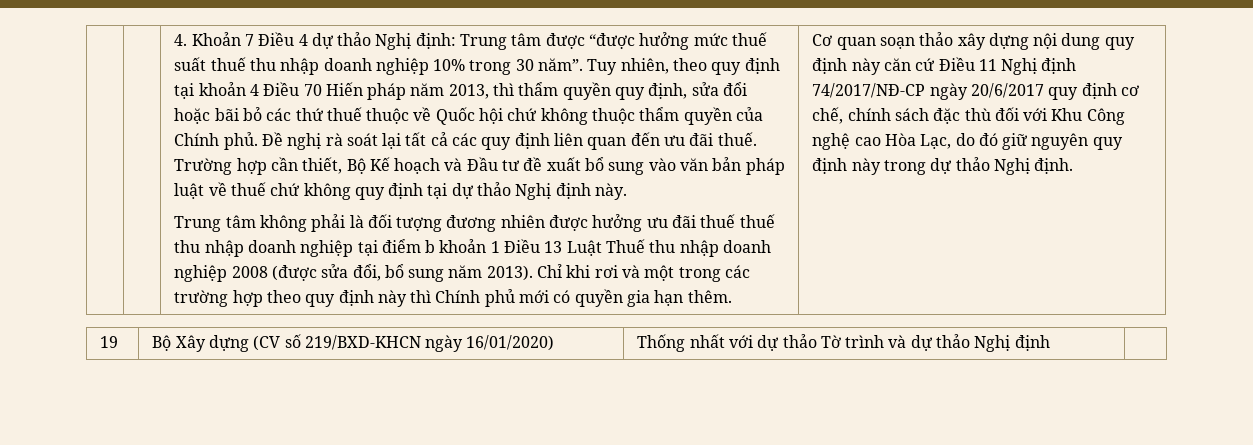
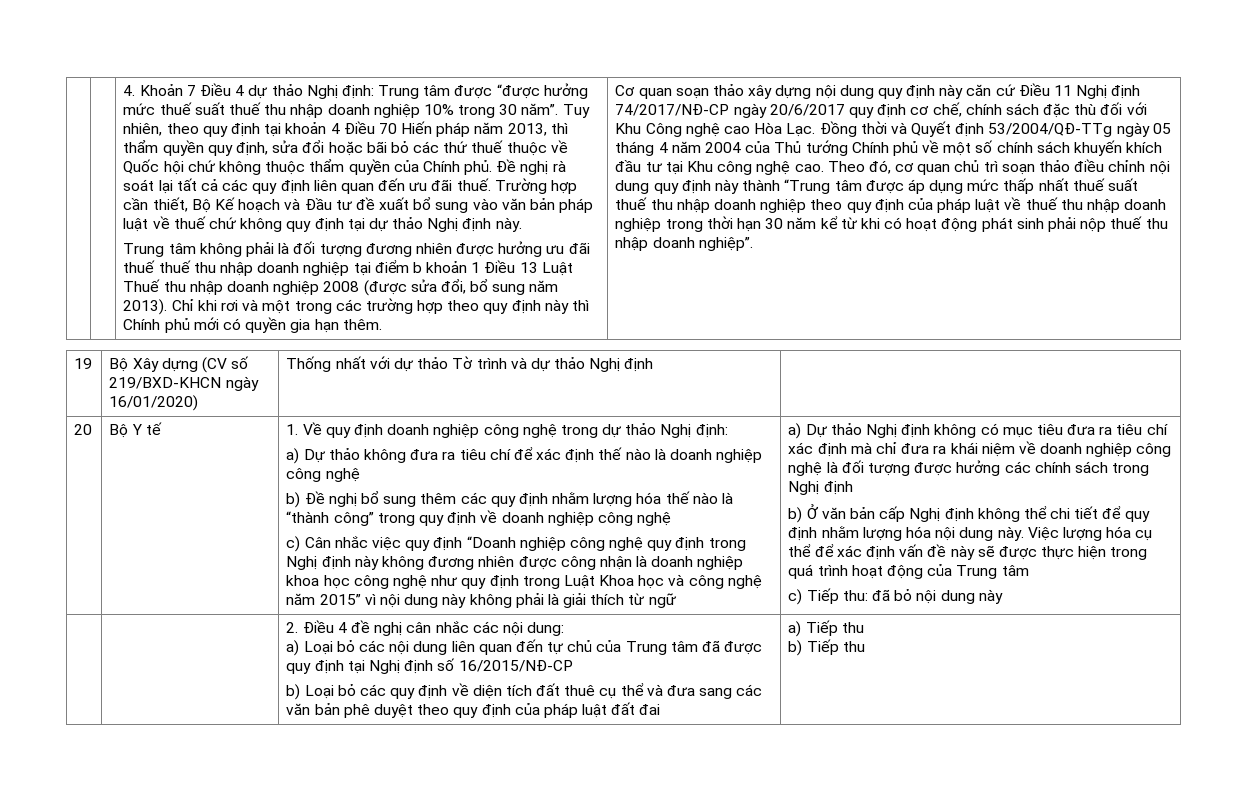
[920,133,1123,150] [812,157,1074,175] Lạc, do đó giữ nguyên quy định này trong dự thảo Nghị định. -> [786,121,1171,137] [615,140,1163,156] [615,159,1170,175] [615,178,1138,194] [615,197,1167,213] [615,216,1168,232] [615,237,753,251] Lạc. Đồng thời và Quyết định 53/2004/QĐ-TTg ngày 05 tháng 4 năm 2004 của Thủ tướng Chính phủ về một số chính sách khuyến khích đầu tư tại Khu công nghệ cao. Theo đó, cơ quan chủ trì soạn thảo điều chỉnh nội dung quy định này thành “Trung tâm được áp dụng mức thấp nhất thuế suất thuế thu nhập doanh nghiệp theo quy định của pháp luật về thuế thu nhập doanh nghiệp trong thời hạn 30 năm kể từ khi có hoạt động phát sinh phải nộp thuế thu nhập doanh nghiệp”.
(1050, 343) none -> [74,424,93,435] [109,422,162,438] [286,422,728,438] [286,447,763,464] [286,468,360,482] [286,491,733,508] [286,510,672,526] [286,536,746,552] [286,555,744,570] [286,574,762,589] [286,593,677,608] [788,423,1168,439] [788,441,1172,457] [788,460,1150,476] [788,481,853,495] [788,504,1150,523] [788,526,1153,541] [788,544,1148,560] [788,564,1029,579] [788,588,1003,605] [286,620,565,636] [286,639,763,656] [286,658,573,674] [286,683,763,700] [286,702,661,718] [788,620,864,637] [788,639,865,656] // 20 | Bộ Y tế | 1. Về quy định doanh nghiệp công nghệ trong dự thảo Nghị định: // a) Dự thảo không đưa ra tiêu chí để xác định thế nào là doanh nghiệp công nghệ // b) Đề nghị bổ sung thêm các quy định nhằm lượng hóa thế nào là “thành công” trong quy định về doanh nghiệp công nghệ // c) Cân nhắc việc quy định “Doanh nghiệp công nghệ quy định trong Nghị định này không đương nhiên được công nhận là doanh nghiệp khoa học công nghệ như quy định trong Luật Khoa học và công nghệ năm 2015” vì nội dung này không phải là giải thích từ ngữ | a) Dự thảo Nghị định không có mục tiêu đưa ra tiêu chí xác định mà chỉ đưa ra khái niệm về doanh nghiệp công nghệ là đối tượng được hưởng các chính sách trong Nghị định // b) Ở văn bản cấp Nghị định không thể chi tiết để quy định nhằm lượng hóa nội dung này. Việc lượng hóa cụ thể để xác định vấn đề này sẽ được thực hiện trong quá trình hoạt động của Trung tâm // c) Tiếp thu: đã bỏ nội dung này // | | 2. Điều 4 đề nghị cân nhắc các nội dung: // a) Loại bỏ các nội dung liên quan đến tự chủ của Trung tâm đã được quy định tại Nghị định số 16/2015/NĐ-CP // b) Loại bỏ các quy định về diện tích đất thuê cụ thể và đưa sang các văn bản phê duyệt theo quy định của pháp luật đất đai | a) Tiếp thu // b) Tiếp thu

